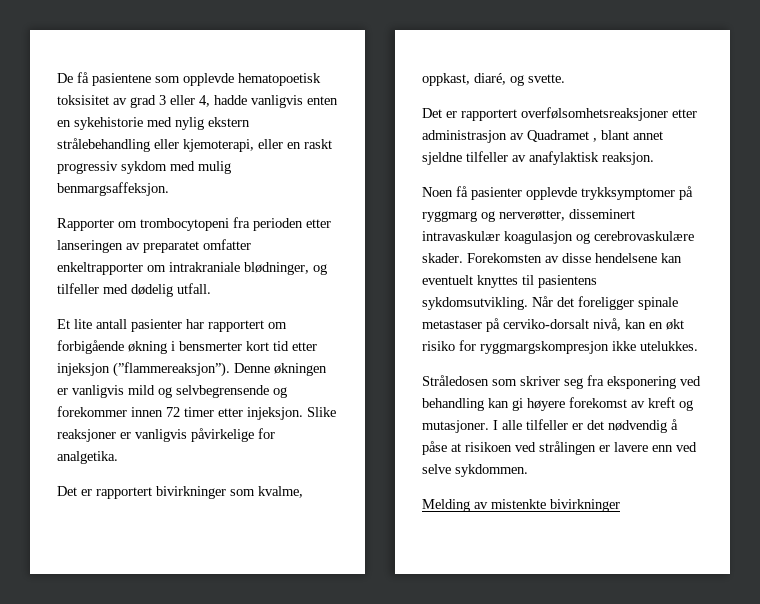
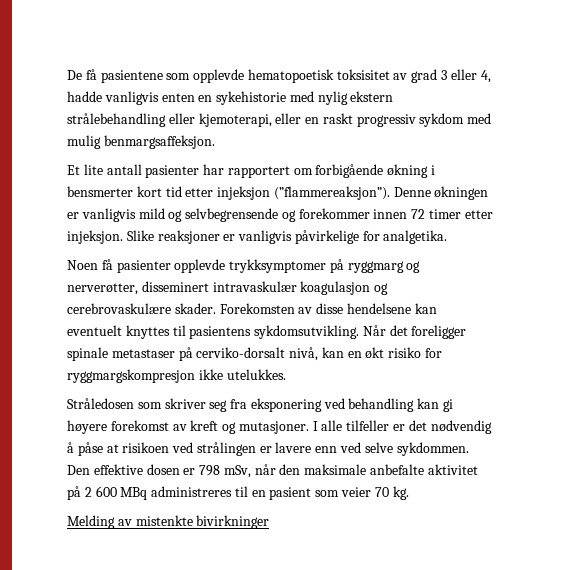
[57,217,331,231] [57,239,251,253] [57,262,327,275] [57,283,211,297] // Rapporter om trombocytopeni fra perioden etter lanseringen av preparatet omfatter enkeltrapporter om intrakraniale blødninger, og tilfeller med dødelig utfall. -> (215, 142) none
[57,486,303,499] [422,73,565,86] [422,107,697,121] [422,130,663,143] [422,151,654,165] // Det er rapportert bivirkninger som kvalme, oppkast, diaré, og svette. // Det er rapportert overfølsomhetsreaksjoner etter administrasjon av Quadramet , blant annet sjeldne tilfeller av anafylaktisk reaksjon. -> (448, 237) none
(528, 470) none -> [67,464,478,478] [67,486,409,500] Den effektive dosen er 798 mSv, når den maksimale anbefalte aktivitet på 2 600 MBq administreres til en pasient som veier 70 kg.

